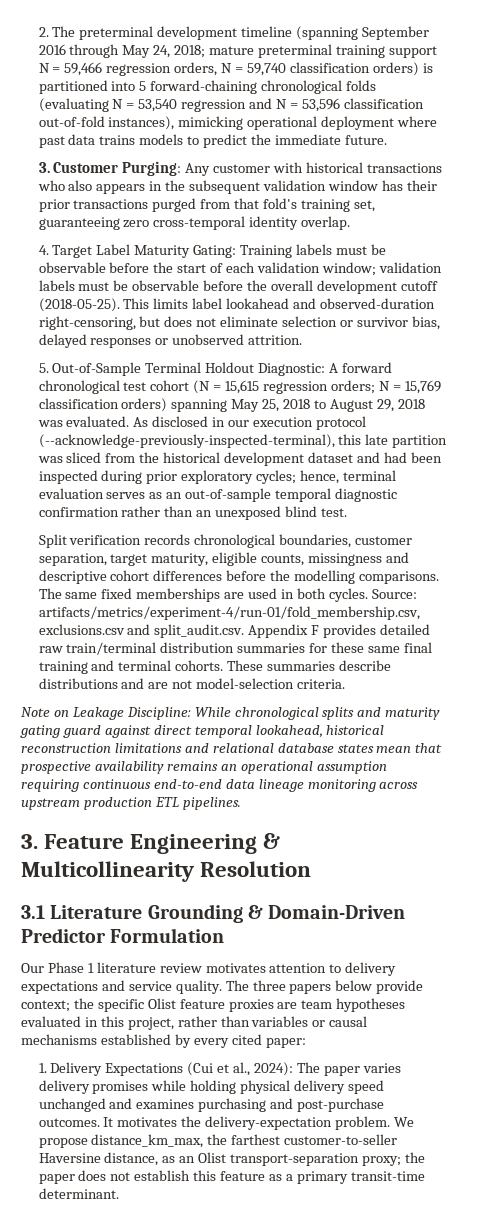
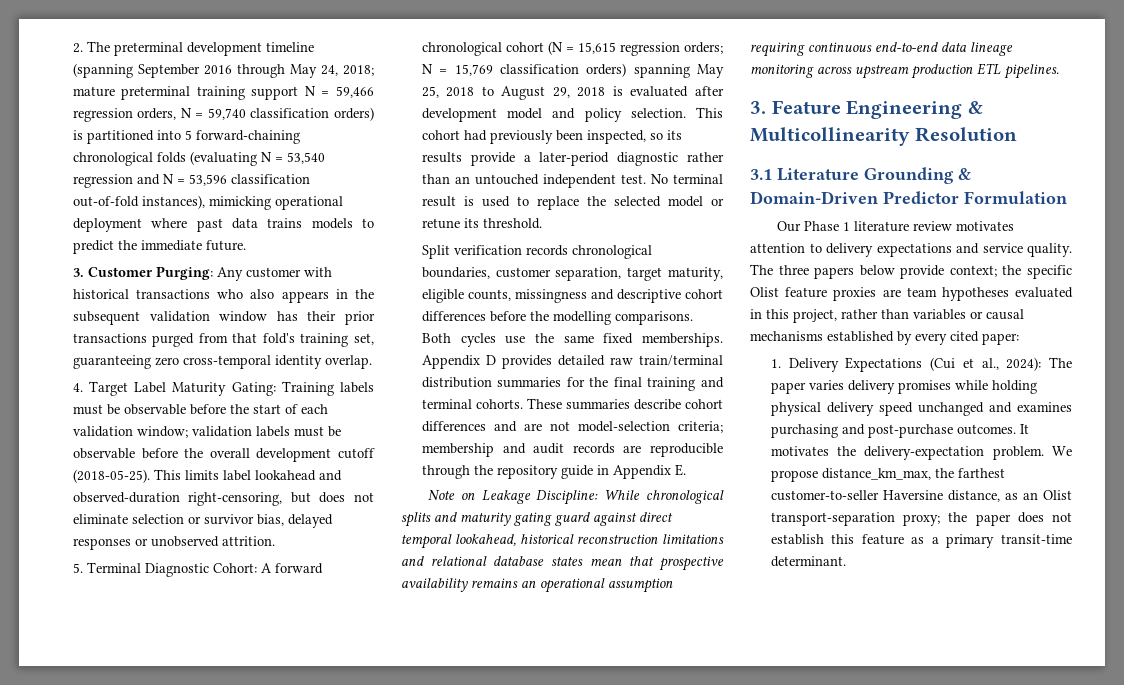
[52,362,326,376] Out-of-Sample Terminal Holdout Diagnostic: -> [86,562,257,577] Terminal Diagnostic Cohort:
[123,382,147,391] test -> (502, 49) none
[37,416,366,430] [38,434,448,448] [37,452,442,466] [38,470,397,484] [38,488,398,502] [38,507,119,517] was evaluated. As disclosed in our execution protocol (--acknowledge-previously-inspected-terminal), this late partition was sliced from the historical development dataset and had been inspected during prior exploratory cycles; hence, terminal evaluation serves as an out-of-sample temporal diagnostic confirmation -> [612,86,724,97] [421,107,723,122] [421,130,682,144] [421,152,679,166] is evaluated after development model and policy selection. This cohort had previously been inspected, so its results provide a later-period diagnostic
[215,506,318,520] unexposed blind -> [474,174,616,188] untouched independent
(348, 512) none -> [650,174,723,184] [421,196,724,210] [421,218,542,229] No terminal result is used to replace the selected model or retune its threshold.
[38,588,417,602] [38,606,420,620] [38,624,320,638] The same fixed memberships are used in both cycles. Source: artifacts/metrics/experiment-4/run-01/fold_membership.csv, exclusions.csv and split_audit.csv. Appendix F -> [421,333,723,347] [421,355,496,369] Both cycles use the same fixed memberships. Appendix D
[331,642,401,653] these same -> [589,377,609,387] the
[38,678,118,689] distributions -> [685,399,723,409] [421,421,486,432] cohort differences
[297,679,346,689] criteria. -> [678,421,723,433] [421,443,723,457] [421,464,686,479] criteria; membership and audit records are reproducible through the repository guide in Appendix E.

